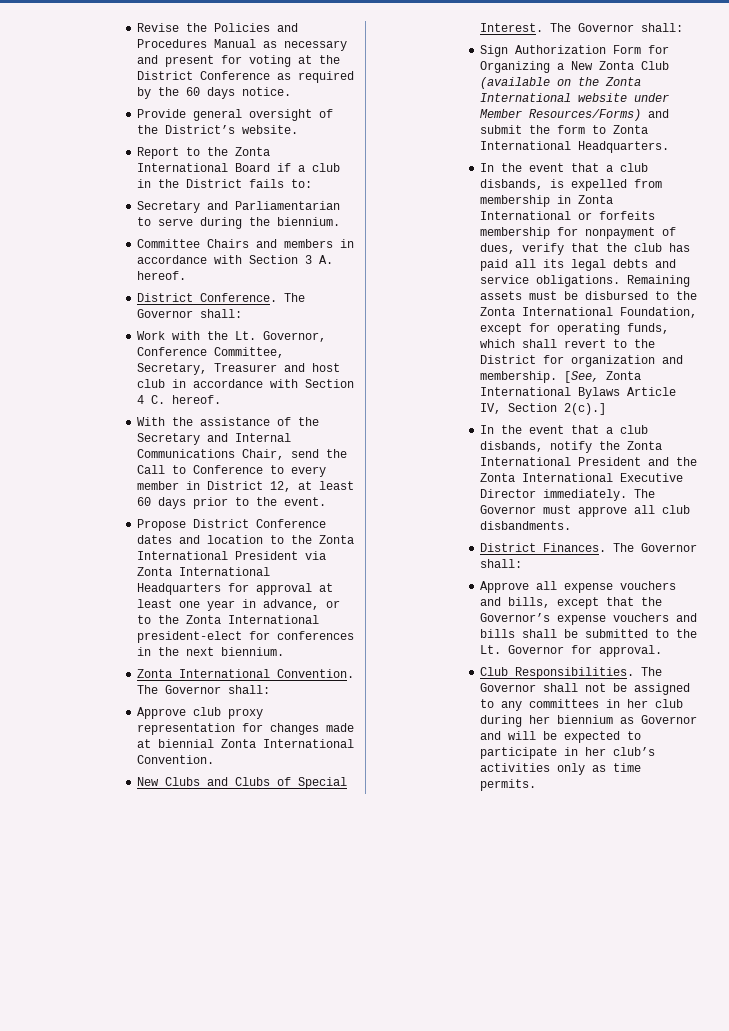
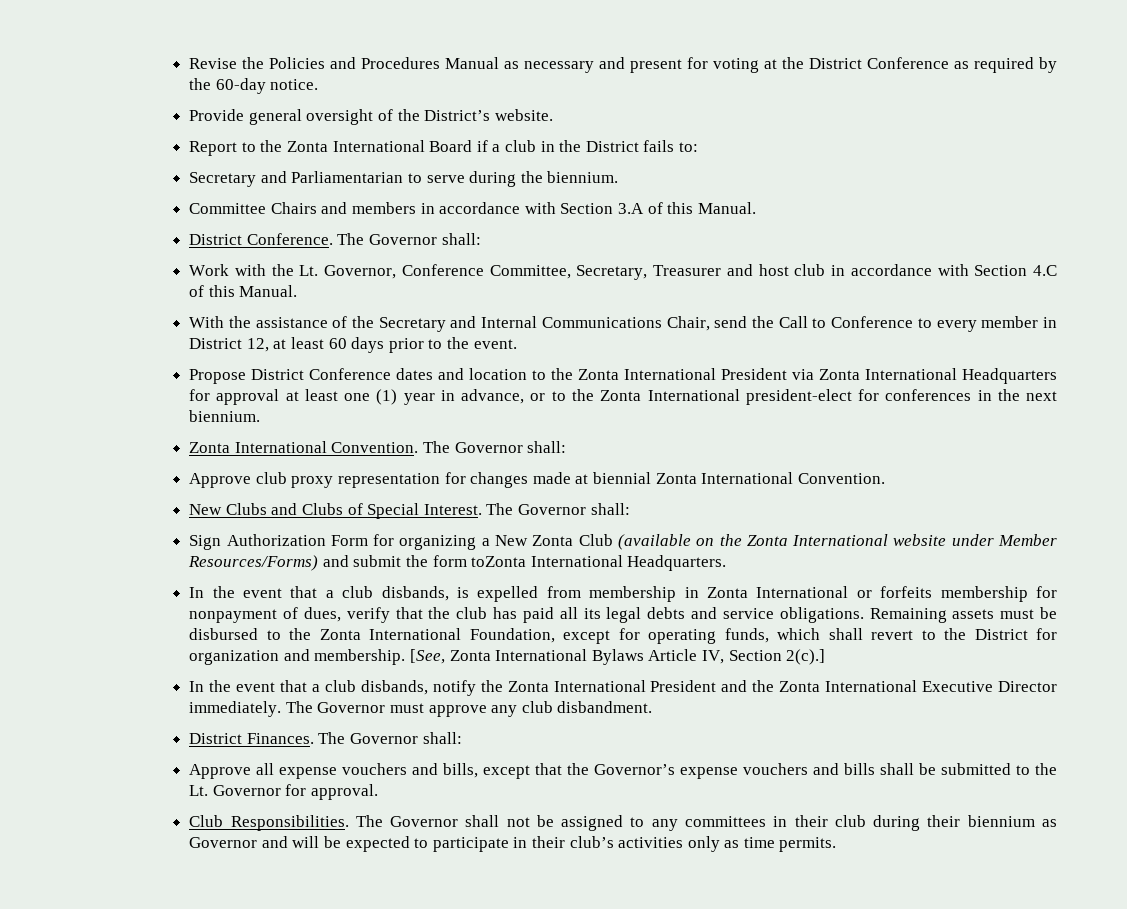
[185,87,235,99] 60 days -> [215,78,266,94] 60-day
[304,255,333,264] [136,271,186,280] 3 A. hereof. -> [617,202,756,214] 3.A of this Manual.
[136,395,221,404] 4 C. hereof. -> [1032,265,1057,276] [189,285,298,297] 4.C of this Manual.
(200, 604) none -> [376,389,398,405] (1)
[479,61,550,73] Organizing -> [399,535,477,550] organizing
[591,125,648,134] to Zonta -> [471,556,527,567] toZonta
[633,505,690,514] [479,521,571,530] all club disbandments. -> [491,701,653,717] any club disbandment.
[626,699,648,708] her -> [794,815,828,827] their
[528,715,550,724] her -> [927,815,961,827] their
[584,747,606,756] her -> [531,836,565,848] their

